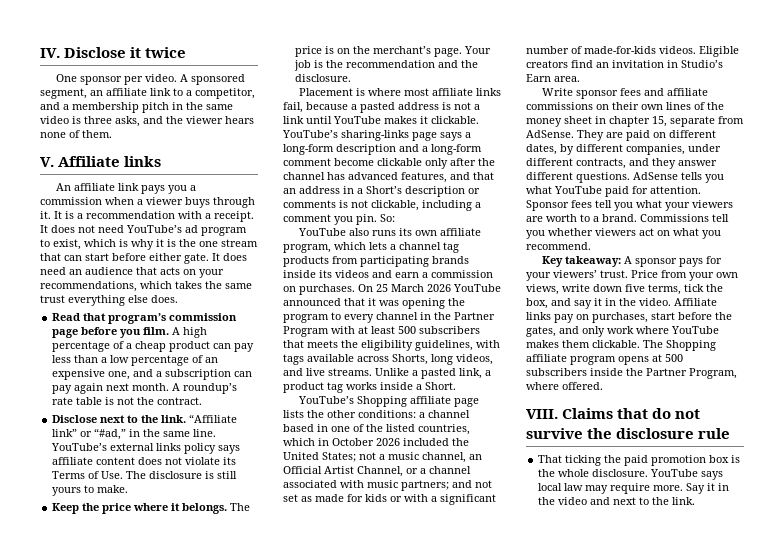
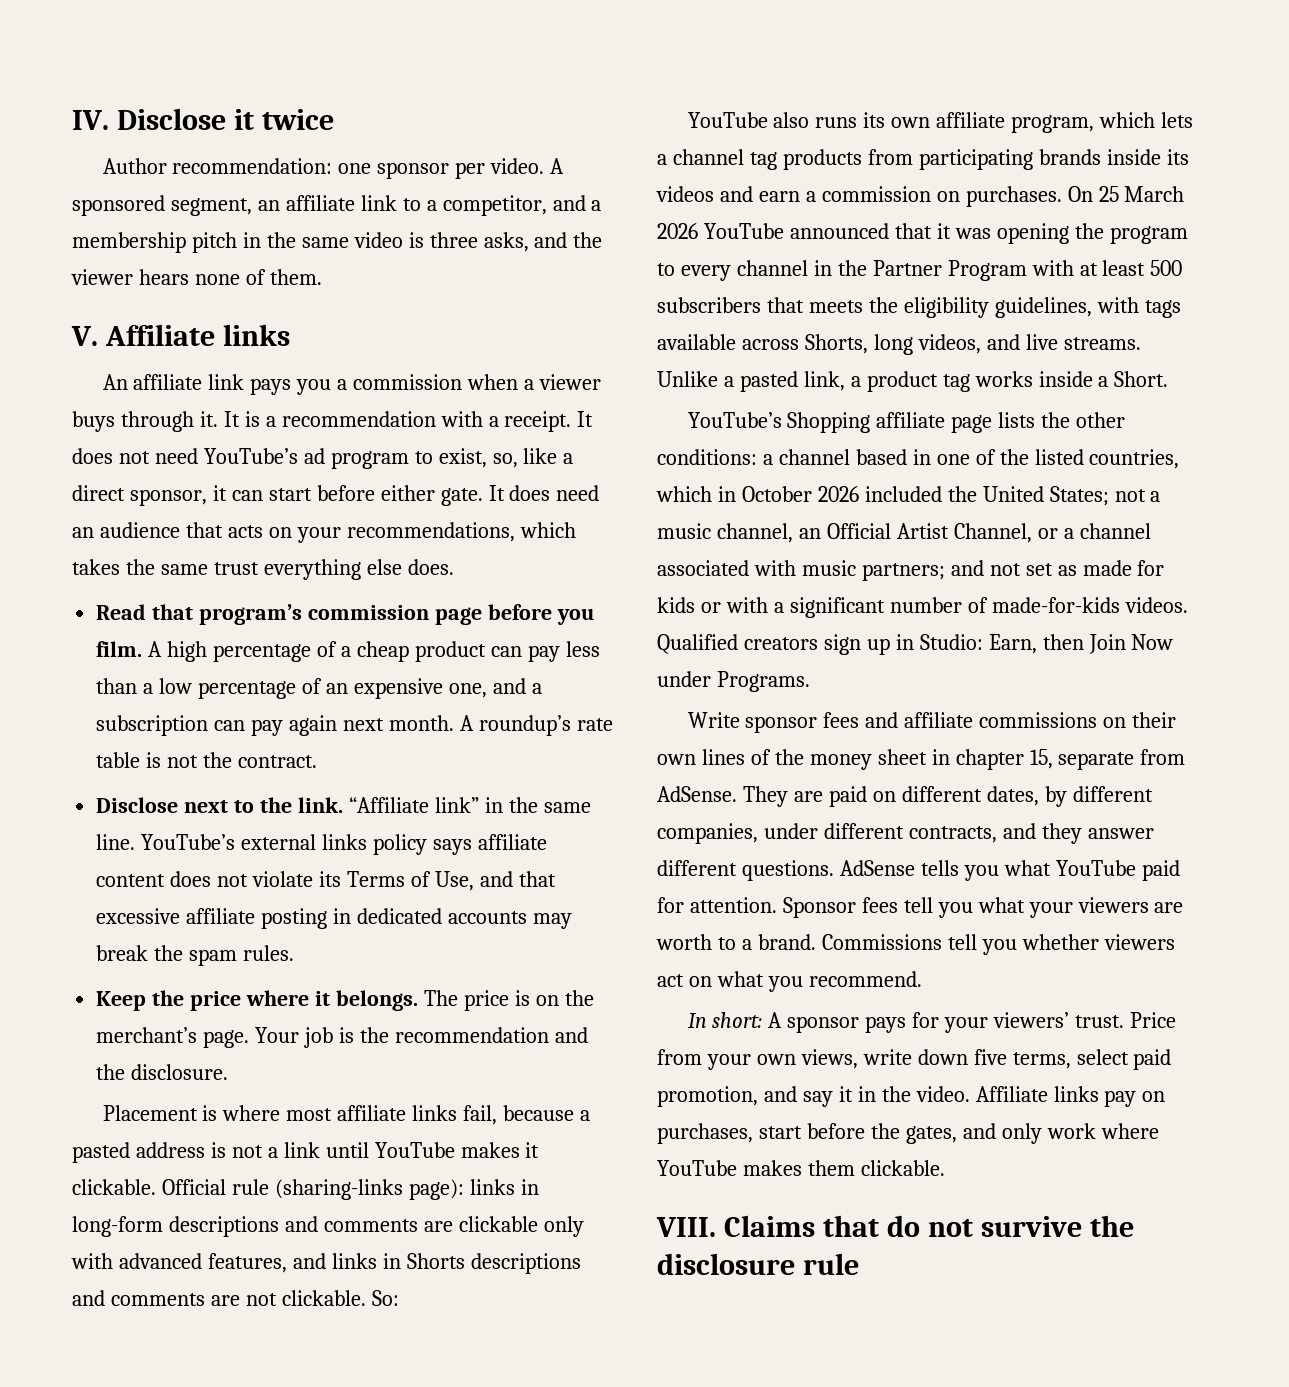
[55,74,77,82] One -> [102,158,372,174] Author recommendation: one
[84,239,258,250] [40,253,61,261] which is why it is the one stream that -> [492,448,574,468] [72,485,227,506] so, like a direct sponsor, it
[80,428,127,440] or “#ad,” -> (479, 805) none
[101,471,238,479] [52,485,129,496] Use. The disclosure is still yours to make. -> [434,871,556,891] [96,908,572,929] [96,945,295,966] Use, and that excessive affiliate posting in dedicated accounts may break the spam rules.
[282,130,471,141] [283,144,482,155] [283,158,495,169] [283,172,494,183] [283,186,480,197] [283,200,481,211] [283,214,377,225] YouTube’s sharing-links page says a long-form description and a long-form comment become clickable only after the channel has advanced features, and that an address in a Short’s description or comments is not clickable, including a comment you pin. -> [161,1179,539,1200] [72,1216,584,1237] [71,1253,581,1274] [72,1290,366,1306] Official rule (sharing-links page): links in long-form descriptions and comments are clickable only with advanced features, and links in Shorts descriptions and comments are not clickable.
[699,46,739,57] [526,60,723,68] [526,74,580,82] Eligible creators find an invitation in Studio’s Earn area. -> [657,634,1174,655] [657,671,810,692] Qualified creators sign up in Studio: Earn, then Join Now under Programs.
[541,256,621,267] Key takeaway: -> [687,1012,763,1028] In short:
[684,284,723,292] [526,298,548,309] tick the box, -> [1076,1049,1172,1070] [657,1086,758,1107] select paid promotion,
[643,340,716,351] [526,354,683,365] [526,368,737,379] [526,382,603,390] The Shopping affiliate program opens at 500 subscribers inside the Partner Program, where offered. -> (945, 1168) none
[538,455,741,466] [538,469,724,480] [538,483,730,494] [538,497,696,505] // That ticking the paid promotion box is the whole disclosure. YouTube says local law may require more. Say it in the video and next to the link. -> (859, 1264) none

